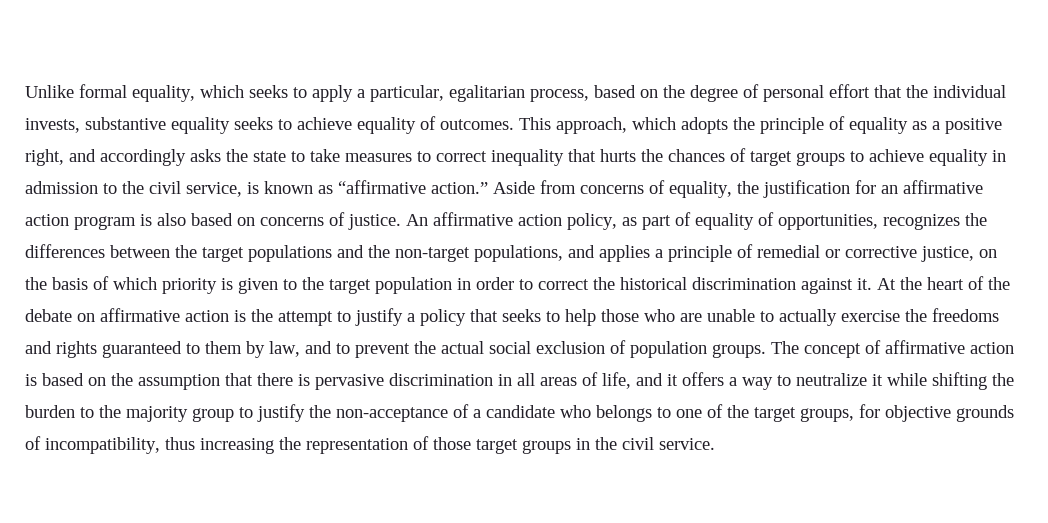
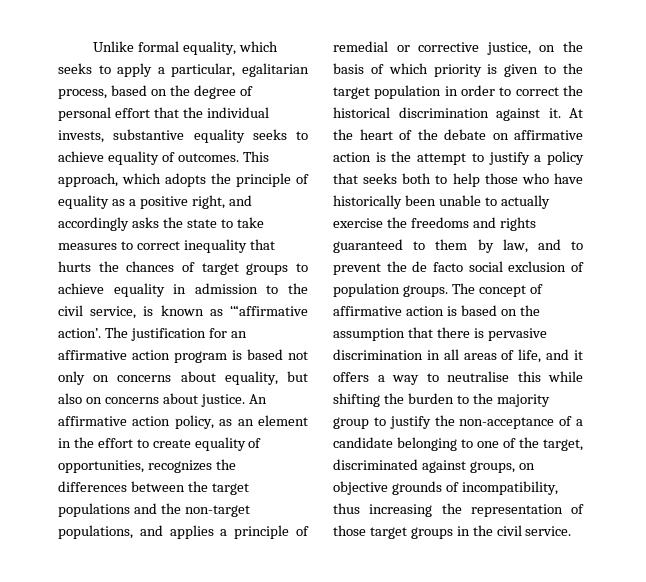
[338,180,759,198] “affirmative action.” Aside from concerns of equality, the -> [230,305,308,316] [58,327,128,338] ‘“affirmative action’. The
[157,212,345,226] also based on concerns of -> [247,349,308,360] [58,371,308,385] [58,393,198,404] based not only on concerns about equality, but also on concerns about
[642,212,691,230] part of -> [237,415,308,426] [58,437,191,448] an element in the effort to create
(541, 315) none -> [402,173,432,184] both
[680,313,702,322] are -> [554,173,583,184] [333,195,436,209] have historically been
[441,341,484,354] actual -> [412,261,463,272] de facto
[796,373,883,386] neutralize it -> [447,371,541,382] neutralise this
[560,405,652,422] who belongs -> [397,437,457,451] belonging
[754,404,880,422] target groups, for -> [543,439,583,451] [333,459,535,473] target, discriminated against groups, on

